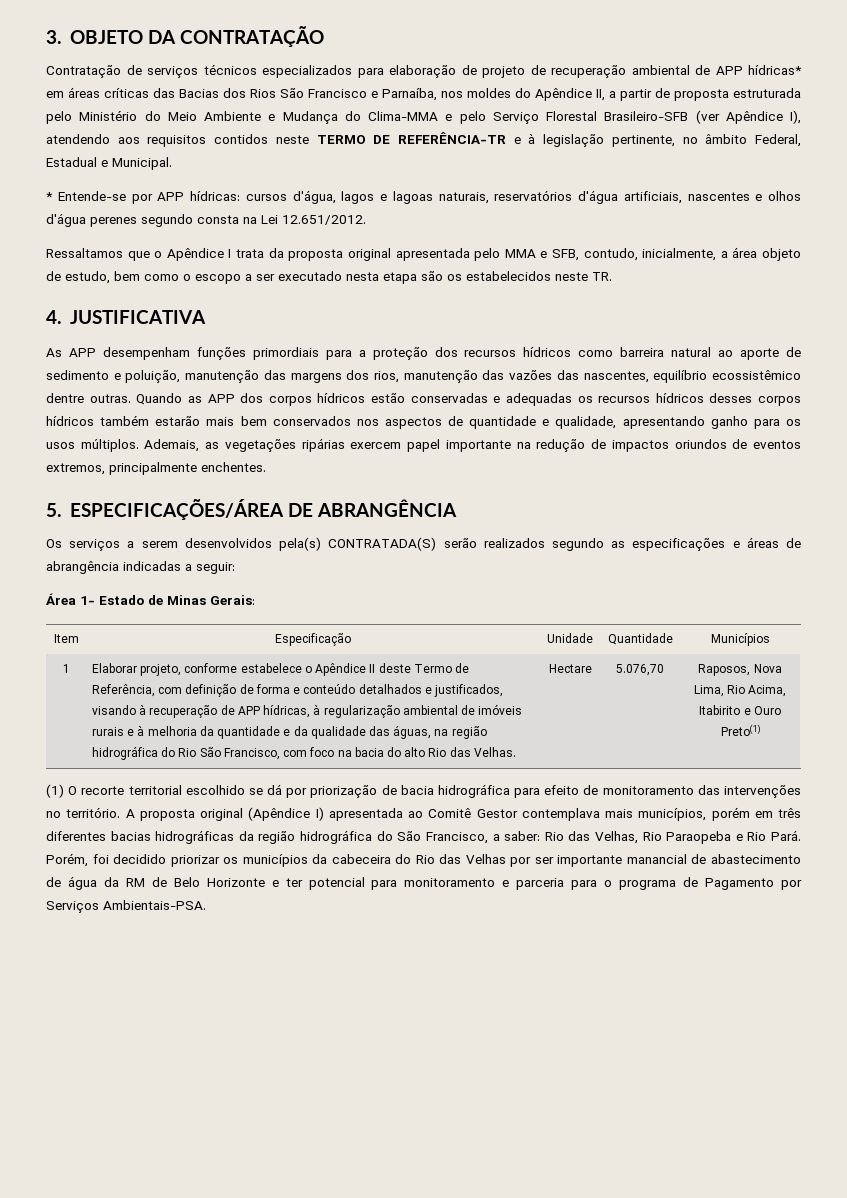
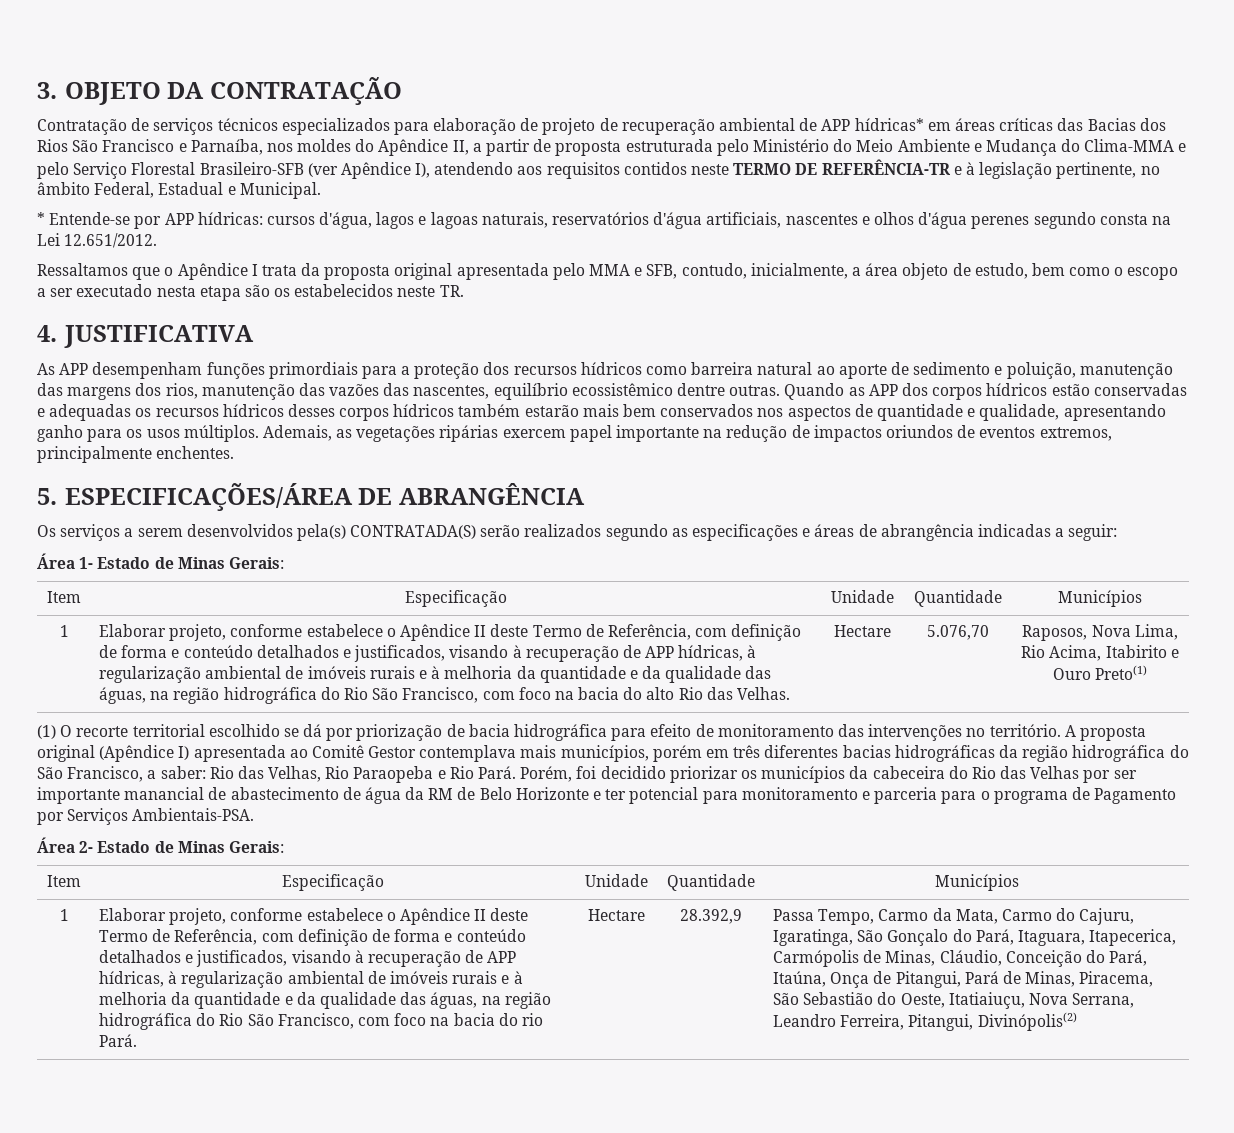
(206, 905) none -> [37,837,284,853] [47,875,81,887] [282,874,384,891] [584,874,648,887] [666,874,755,891] [934,874,1019,891] [59,909,69,921] [99,908,529,925] [99,929,526,946] [99,950,517,967] [99,971,523,988] [99,992,551,1009] [99,1013,543,1030] [99,1034,138,1047] [587,909,645,921] [679,909,742,924] [773,908,1135,925] [773,929,1177,946] [773,950,1148,967] [773,971,1154,988] [773,992,1135,1009] [773,1012,1077,1031] // Área 2- Estado de Minas Gerais: // Item | Especificação | Unidade | Quantidade | Municípios // 1 | Elaborar projeto, conforme estabelece o Apêndice II deste Termo de Referência, com definição de forma e conteúdo detalhados e justificados, visando à recuperação de APP hídricas, à regularização ambiental de imóveis rurais e à melhoria da quantidade e da qualidade das águas, na região hidrográfica do Rio São Francisco, com foco na bacia do rio Pará. | Hectare | 28.392,9 | Passa Tempo, Carmo da Mata, Carmo do Cajuru, Igaratinga, São Gonçalo do Pará, Itaguara, Itapecerica, Carmópolis de Minas, Cláudio, Conceição do Pará, Itaúna, Onça de Pitangui, Pará de Minas, Piracema, São Sebastião do Oeste, Itatiaiuçu, Nova Serrana, Leandro Ferreira, Pitangui, Divinópolis(2)

